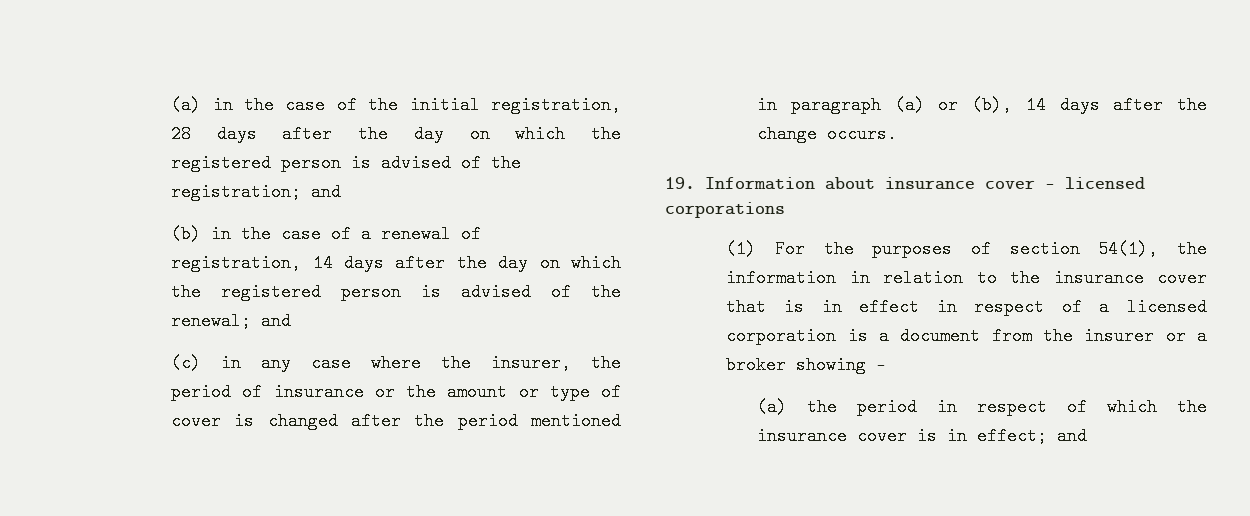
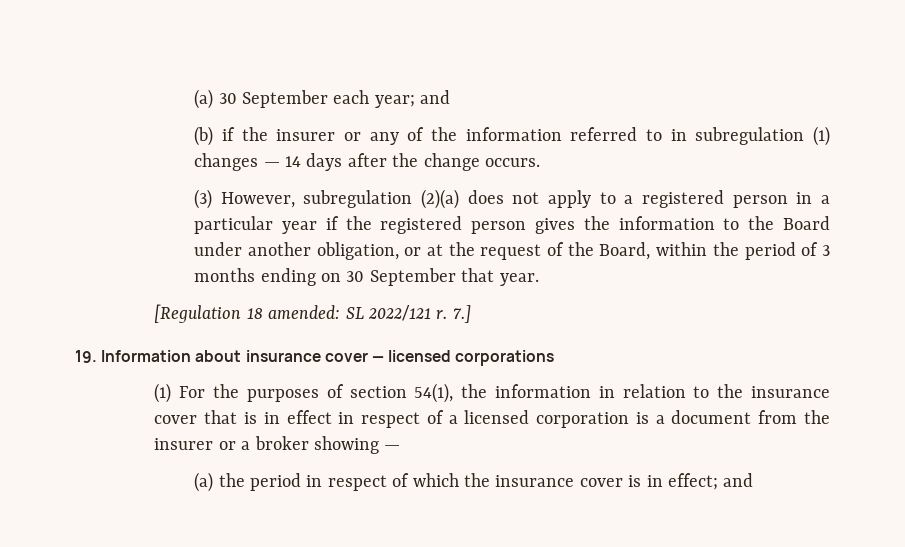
[171,96,621,114] [171,125,621,143] [171,154,522,172] [171,183,342,201] [171,225,482,243] [171,254,621,272] [171,283,621,301] [171,312,292,330] [171,354,621,372] [171,383,621,401] [171,412,621,430] [757,96,1013,114] (a) in the case of the initial registration, 28 days after the day on which the registered person is advised of the registration; and // (b) in the case of a renewal of registration, 14 days after the day on which the registered person is advised of the renewal; and // (c) in any case where the insurer, the period of insurance or the amount or type of cover is changed after the period mentioned in paragraph (a) or (b), -> [194,89,451,109] [194,126,830,146] [194,153,280,171] (a) 30 September each year; and // (b) if the insurer or any of the information referred to in subregulation (1) changes —
(898, 134) none -> [194,189,831,209] [194,216,830,234] [194,242,830,260] [194,268,539,286] [154,304,471,323] // (3) However, subregulation (2)(a) does not apply to a registered person in a particular year if the registered person gives the information to the Board under another obligation, or at the request of the Board, within the period of 3 months ending on 30 September that year. // [Regulation 18 amended: SL 2022/121 r. 7.]

